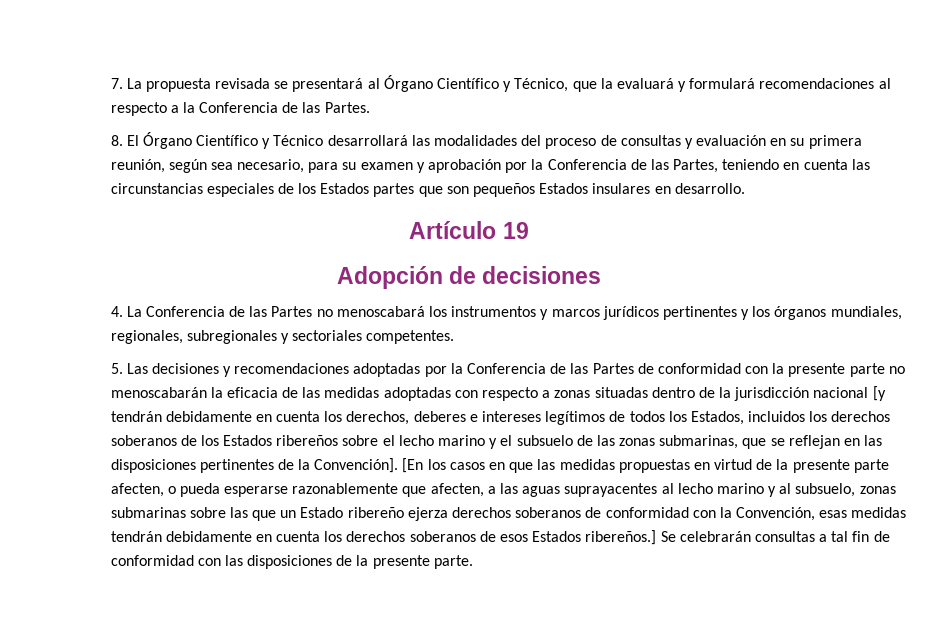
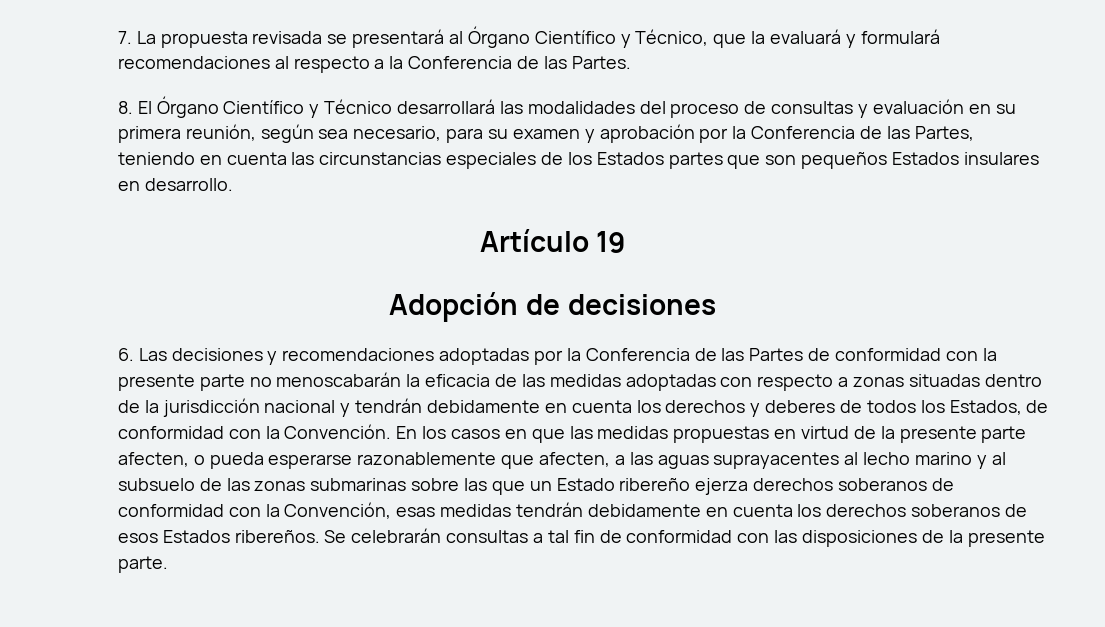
[110,306,902,320] [110,330,455,344] [110,363,123,374] 4. La Conferencia de las Partes no menoscabará los instrumentos y marcos jurídicos pertinentes y los órganos mundiales, regionales, subregionales y sectoriales competentes. // 5. -> [117,348,134,361] 6.
[872,386,886,401] [110,411,891,425] [110,435,883,449] [110,458,424,473] [y tendrán debidamente en cuenta los derechos, deberes e intereses legítimos de todos los Estados, incluidos los derechos soberanos de los Estados ribereños sobre el lecho marino y el subsuelo de las zonas submarinas, que se reflejan en las disposiciones pertinentes de la Convención]. [En -> [340,398,1049,417] [117,424,418,439] y tendrán debidamente en cuenta los derechos y deberes de todos los Estados, de conformidad con la Convención. En
[795,483,856,497] subsuelo, -> [117,478,250,491] subsuelo de las
[585,530,657,545] ribereños.] -> [234,530,320,543] ribereños.

